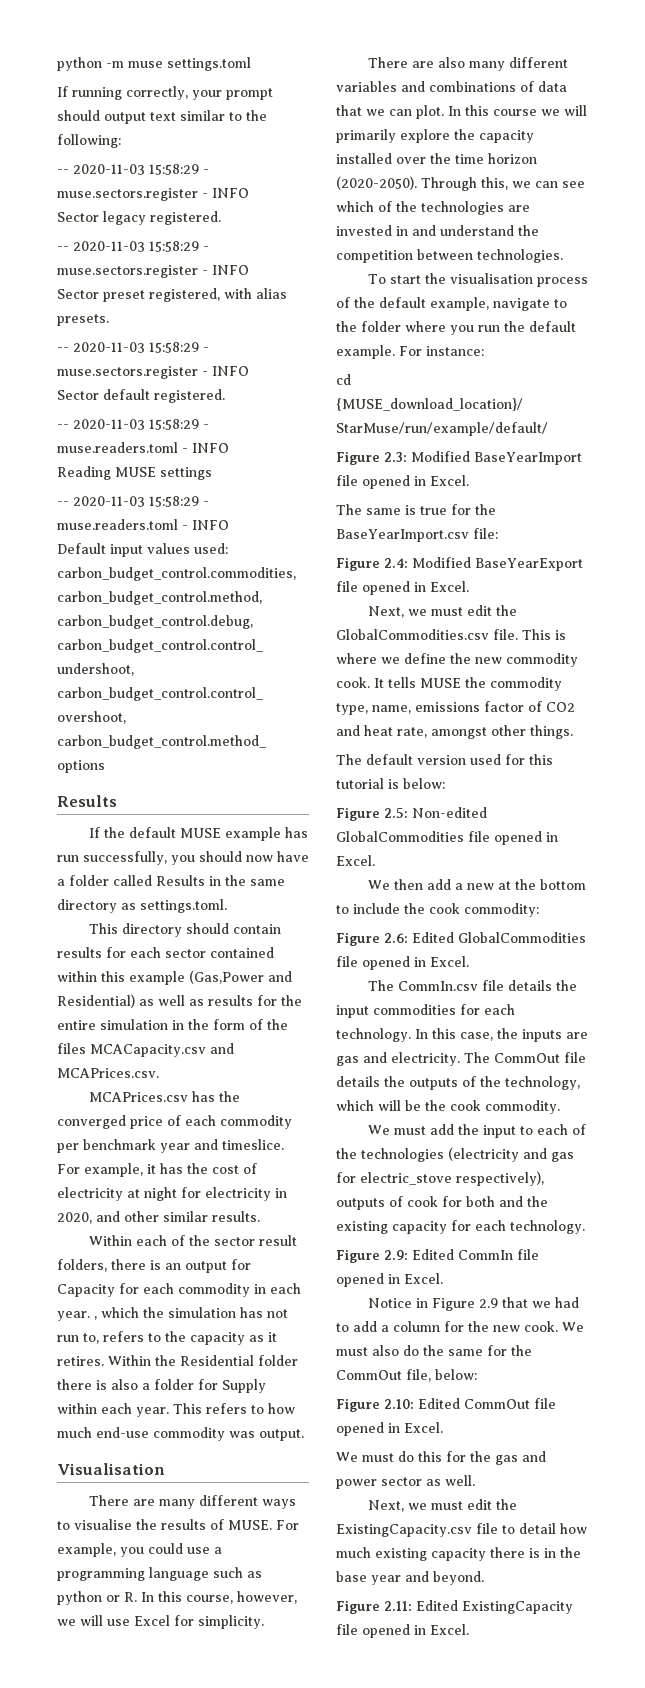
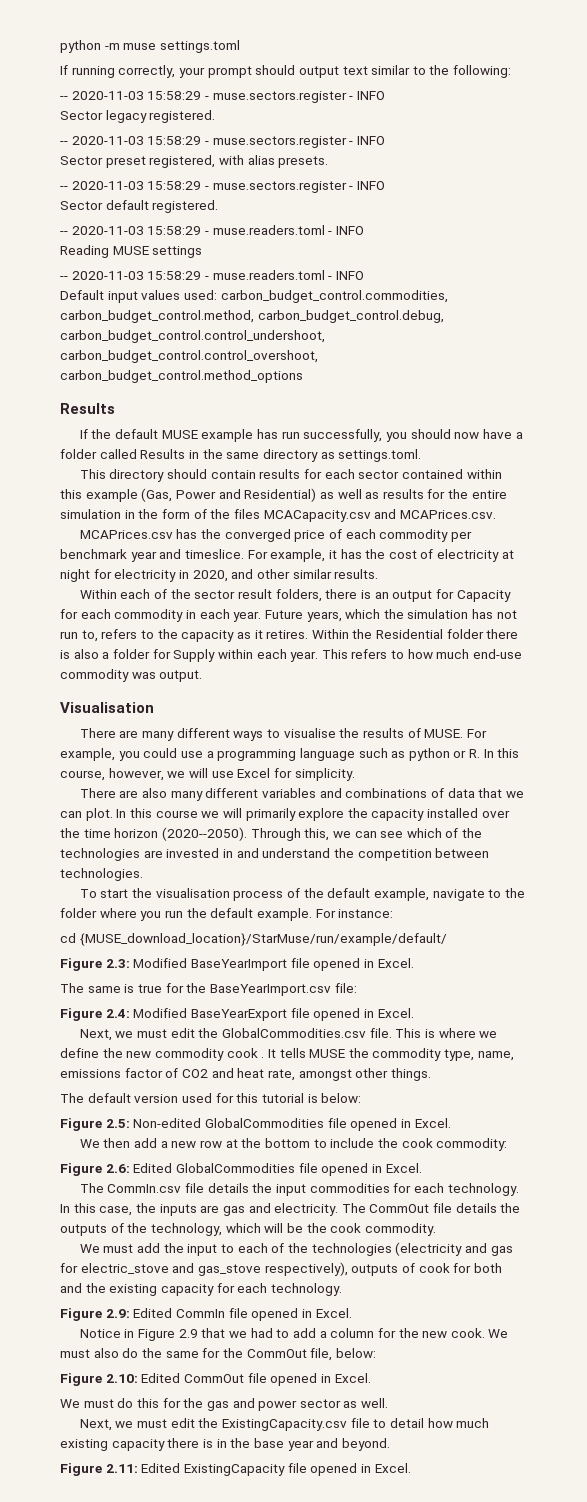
[189,970,264,984] (Gas,Power -> [141,488,216,502] (Gas, Power
[94,1316,97,1320] , -> [264,610,342,622] Future years,
[336,176,417,190] (2020-2050). -> [161,827,247,841] (2020--2050).
[336,677,370,688] cook. -> [226,1048,265,1058] cook .
(494, 886) none -> [200,1140,223,1148] row
(452, 1178) none -> [172,1263,261,1276] and gas_stove

